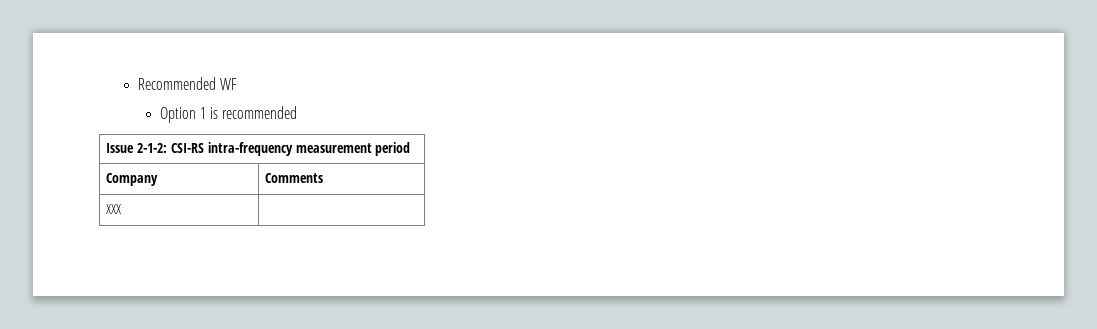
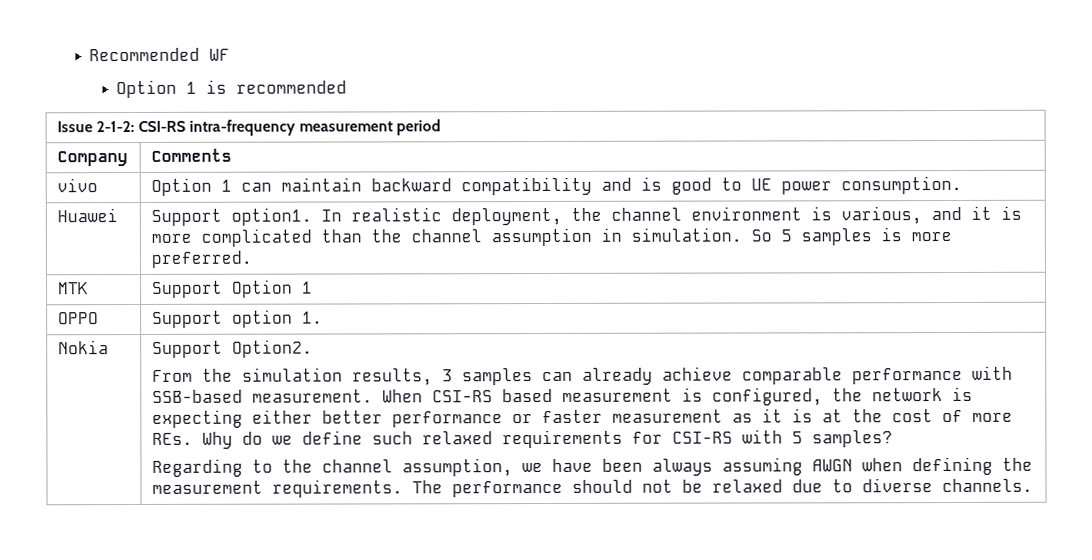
[106,204,122,214] XXX | -> [56,178,98,193] [150,175,962,196] [56,208,118,223] [150,205,1022,226] [150,227,952,247] [150,250,252,268] [57,282,89,295] [151,279,313,298] [57,312,99,325] [151,309,323,328] [57,340,109,355] [151,339,313,358] [151,365,1013,386] [151,386,973,406] [151,408,1013,428] [151,429,893,449] [151,456,1033,477] [151,478,1033,498] vivo | Option 1 can maintain backward compatibility and is good to UE power consumption. // Huawei | Support option1. In realistic deployment, the channel environment is various, and it is more complicated than the channel assumption in simulation. So 5 samples is more preferred. // MTK | Support Option 1 // OPPO | Support option 1. // Nokia | Support Option2. // From the simulation results, 3 samples can already achieve comparable performance with SSB-based measurement. When CSI-RS based measurement is configured, the network is expecting either better performance or faster measurement as it is at the cost of more REs. Why do we define such relaxed requirements for CSI-RS with 5 samples? // Regarding to the channel assumption, we have been always assuming AWGN when defining the measurement requirements. The performance should not be relaxed due to diverse channels.

